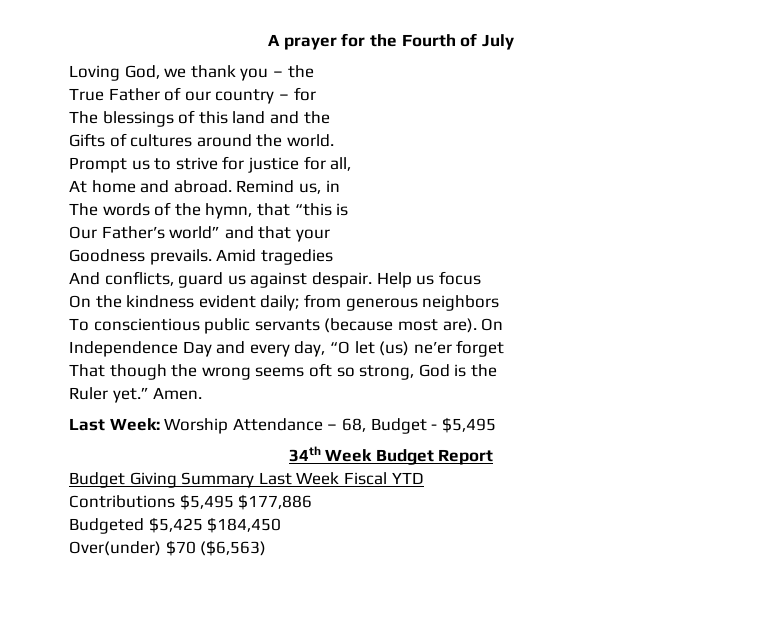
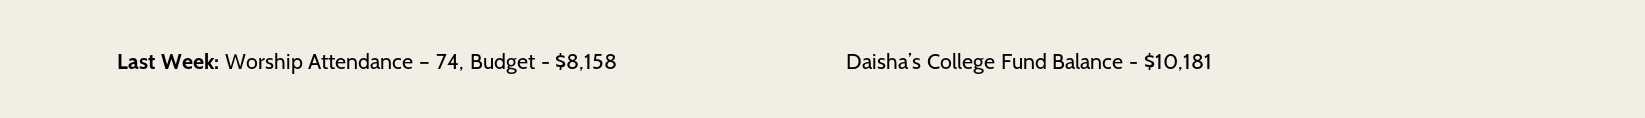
[268,33,514,50] [69,65,314,81] [69,87,316,104] [69,110,330,127] [69,133,334,147] [69,156,352,173] [69,180,340,194] [69,202,349,219] [69,226,330,242] [69,249,333,265] [69,271,481,288] [69,294,500,311] [69,318,504,334] [69,340,505,357] [69,363,497,380] [69,387,203,403] A prayer for the Fourth of July // Loving God, we thank you – the // True Father of our country – for // The blessings of this land and the // Gifts of cultures around the world. // Prompt us to strive for justice for all, // At home and abroad. Remind us, in // The words of the hymn, that “this is // Our Father’s world” and that your // Goodness prevails. Amid tragedies // And conflicts, guard us against despair. Help us focus // On the kindness evident daily; from generous neighbors // To conscientious public servants (because most are). On // Independence Day and every day, “O let (us) ne’er forget // That though the wrong seems oft so strong, God is the // Ruler yet.” Amen. // -> (117, 61) none
[341,418,366,432] 68, -> [435,54,464,71] 74,
[441,417,496,433] [288,446,494,465] [69,472,424,488] [69,494,313,510] [69,517,282,534] [69,540,267,556] $5,495 // 34th Week Budget Report // Budget Giving Summary Last Week Fiscal YTD // Contributions $5,495 $177,886 // Budgeted $5,425 $184,450 // Over(under) $70 ($6,563) -> [555,53,618,71] [846,53,1212,74] $8,158 // Daisha’s College Fund Balance - $10,181

